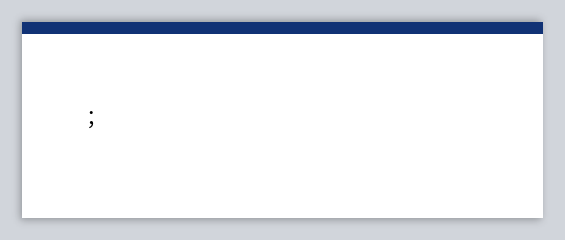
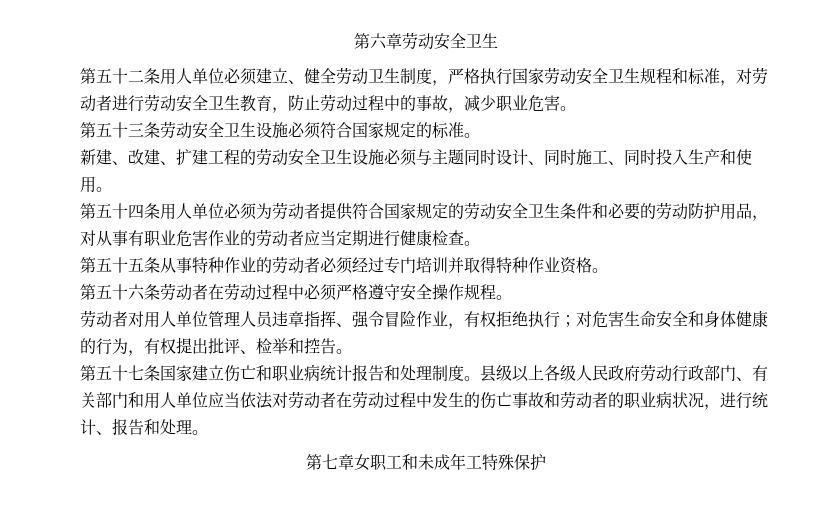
[81,111,102,129] ； -> [353,32,498,50] [80,67,768,86] [80,94,576,113] [80,121,480,139] [80,148,752,166] [80,176,112,193] [80,202,768,221] [80,229,480,247] [80,256,608,274] [80,283,512,301] [80,310,768,329] [80,337,352,356] [80,364,768,382] [80,391,768,410] [80,418,208,435] [305,453,546,471] 第六章劳动安全卫生 // 第五十二条用人单位必须建立、健全劳动卫生制度，严格执行国家劳动安全卫生规程和标准，对劳动者进行劳动安全卫生教育，防止劳动过程中的事故，减少职业危害。 // 第五十三条劳动安全卫生设施必须符合国家规定的标准。 // 新建、改建、扩建工程的劳动安全卫生设施必须与主题同时设计、同时施工、同时投入生产和使用。 // 第五十四条用人单位必须为劳动者提供符合国家规定的劳动安全卫生条件和必要的劳动防护用品，对从事有职业危害作业的劳动者应当定期进行健康检查。 // 第五十五条从事特种作业的劳动者必须经过专门培训并取得特种作业资格。 // 第五十六条劳动者在劳动过程中必须严格遵守安全操作规程。 // 劳动者对用人单位管理人员违章指挥、强令冒险作业，有权拒绝执行；对危害生命安全和身体健康的行为，有权提出批评、检举和控告。 // 第五十七条国家建立伤亡和职业病统计报告和处理制度。县级以上各级人民政府劳动行政部门、有关部门和用人单位应当依法对劳动者在劳动过程中发生的伤亡事故和劳动者的职业病状况，进行统计、报告和处理。 // 第七章女职工和未成年工特殊保护

